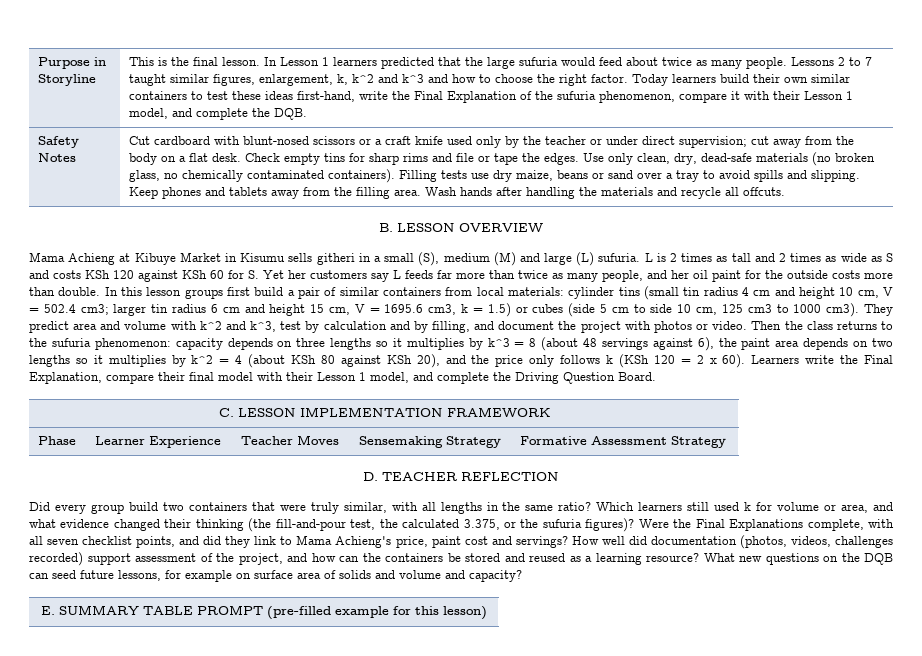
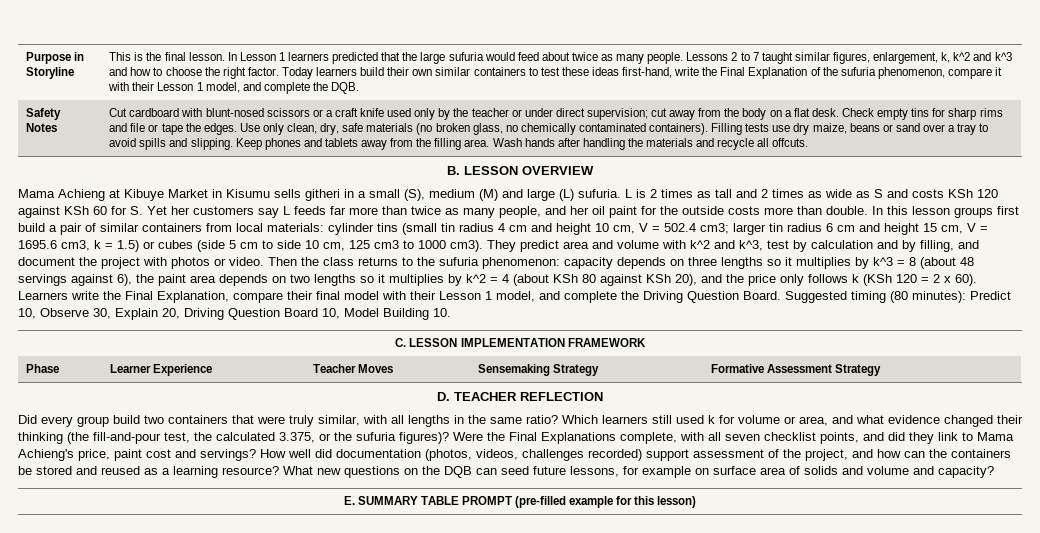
[701,153,753,162] dead-safe -> [342,123,364,132] safe
(656, 376) none -> [785,291,1011,303] [18,308,451,320] Suggested timing (80 minutes): Predict 10, Observe 30, Explain 20, Driving Question Board 10, Model Building 10.

